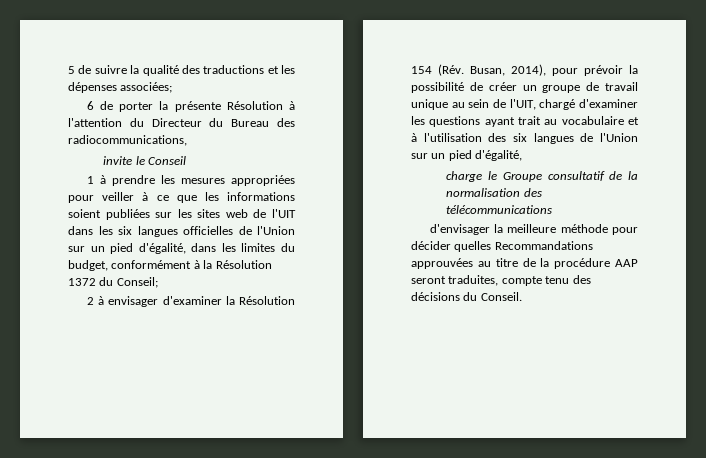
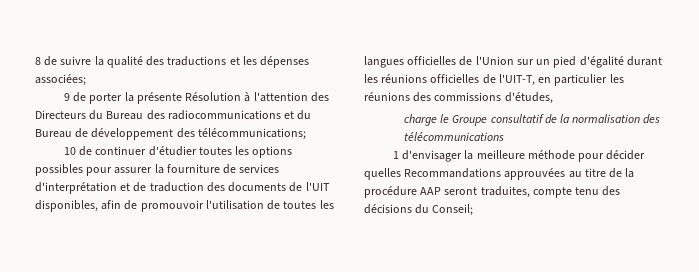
[68,66,75,74] 5 -> [35,57,41,65] 8
[86,101,94,110] 6 -> [63,93,70,101] 9
[129,118,202,127] du Directeur -> [310,92,329,102] [35,110,86,119] des Directeurs
[68,135,187,146] [103,156,187,165] [86,175,295,186] [68,192,295,203] [68,209,296,220] [68,226,132,235] radiocommunications, // invite le Conseil // 1 à prendre les mesures appropriées pour veiller à ce que les informations soient publiées sur les sites web de l'UIT dans les six -> [167,110,312,120] [35,128,306,140] [63,146,293,158] [35,164,280,176] [35,182,330,194] [35,200,334,212] radiocommunications et du Bureau de développement des télécommunications; // 10 de continuer d'étudier toutes les options possibles pour assurer la fourniture de services d'interprétation et de traduction des documents de l'UIT disponibles, afin de promouvoir l'utilisation de toutes les
[138,243,295,254] [68,260,272,271] [68,277,158,288] [86,296,295,307] [411,64,638,76] [411,82,638,93] [411,99,638,110] [411,116,639,127] [411,133,638,144] [411,150,523,161] d'égalité, dans les limites du budget, conformément à la Résolution 1372 du Conseil; // 2 à envisager d'examiner la Résolution 154 (Rév. Busan, 2014), pour prévoir la possibilité de créer un groupe de travail unique au sein de l'UIT, chargé d'examiner les questions ayant trait au vocabulaire et à l'utilisation des six langues de l'Union sur un pied d'égalité, -> [579,56,662,68] [364,74,624,86] [364,92,553,104] d'égalité durant les réunions officielles de l'UIT-T, en particulier les réunions des commissions d'études,
(553, 209) none -> [392,151,399,159] 1
[480,292,522,301] Conseil. -> [432,204,474,216] Conseil;

